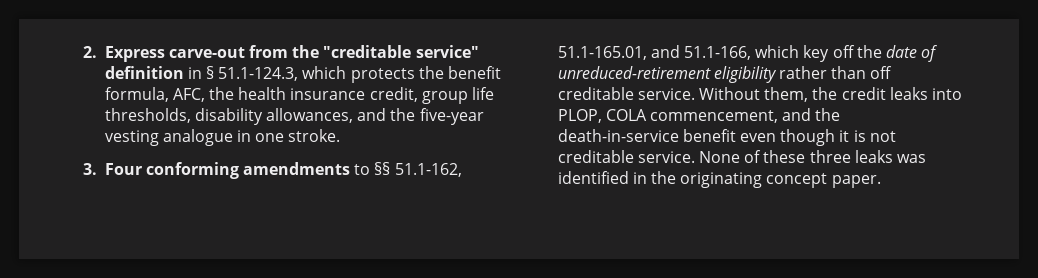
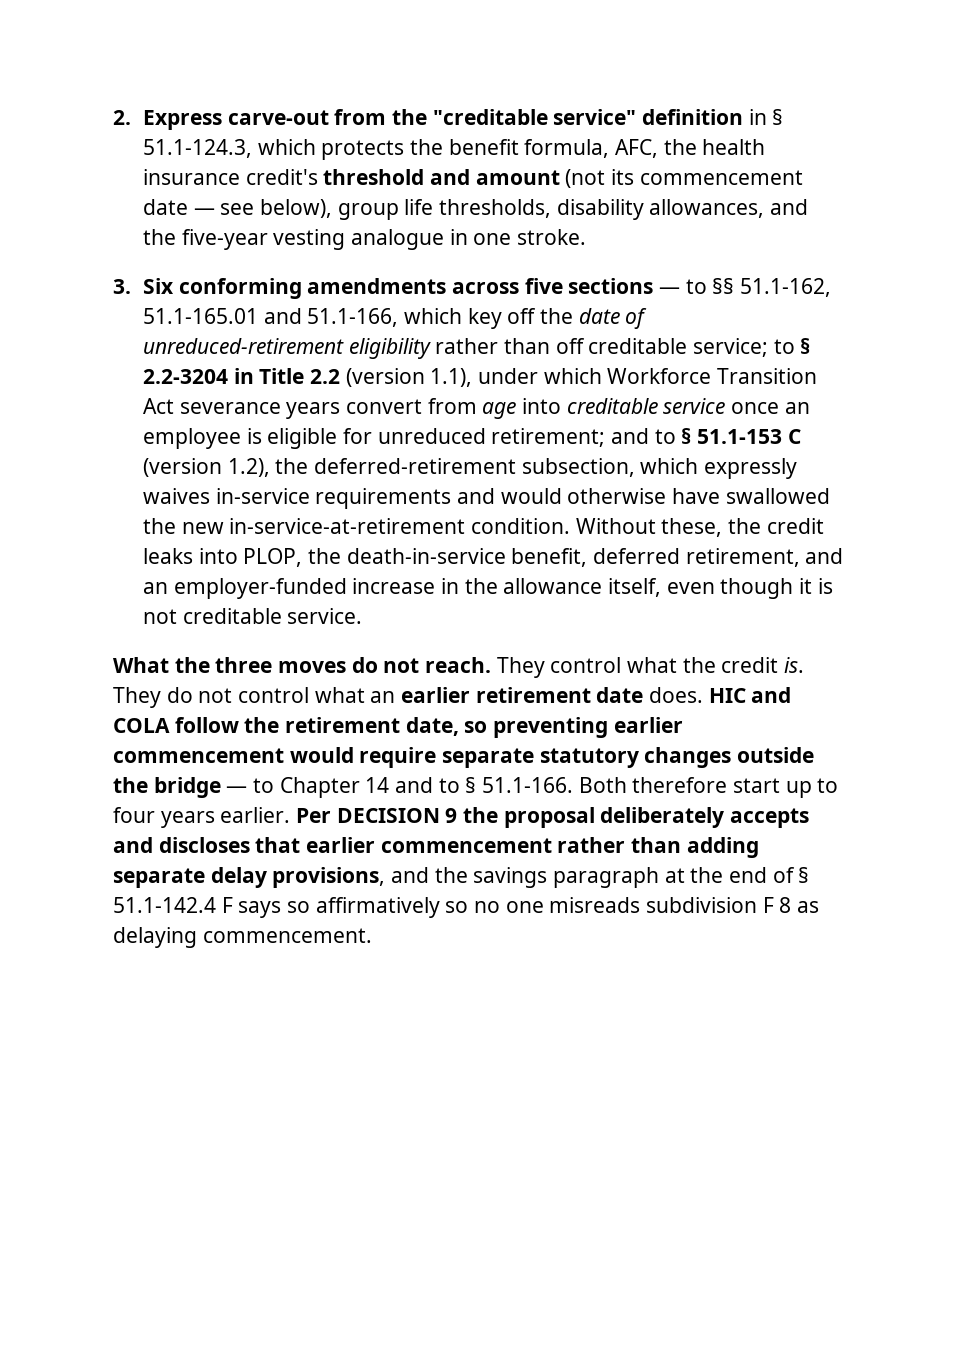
[369,87,418,102] credit, -> [245,169,803,188] [142,199,332,218] credit's threshold and amount (not its commencement date — see below),
[104,163,142,175] Four -> [142,278,174,294] Six
(351, 168) none -> [451,278,680,294] across five sections —
[557,46,647,60] 51.1-165.01, -> [142,308,258,324] 51.1-165.01
[637,87,809,102] service. Without them, -> [692,338,811,357] [142,368,817,387] [142,398,810,419] [142,428,801,449] [142,458,797,479] [142,488,830,509] [142,518,723,537] service; to § 2.2-3204 in Title 2.2 (version 1.1), under which Workforce Transition Act severance years convert from age into creditable service once an employee is eligible for unreduced retirement; and to § 51.1-153 C (version 1.2), the deferred-retirement subsection, which expressly waives in-service requirements and would otherwise have swallowed the new in-service-at-retirement condition. Without these,
[605,108,841,123] [557,129,736,142] COLA commencement, and the death-in-service benefit -> [307,548,844,567] [142,578,661,599] the death-in-service benefit, deferred retirement, and an employer-funded increase in the allowance itself,
[699,150,927,163] [557,171,881,188] None of these three leaks was identified in the originating concept paper. -> [113,657,805,678] [113,687,792,708] [113,717,683,738] [113,747,815,768] [113,777,839,798] [113,807,810,828] [113,837,759,858] [113,867,810,888] [113,897,820,918] [113,927,372,948] // What the three moves do not reach. They control what the credit is. They do not control what an earlier retirement date does. HIC and COLA follow the retirement date, so preventing earlier commencement would require separate statutory changes outside the bridge — to Chapter 14 and to § 51.1-166. Both therefore start up to four years earlier. Per DECISION 9 the proposal deliberately accepts and discloses that earlier commencement rather than adding separate delay provisions, and the savings paragraph at the end of § 51.1-142.4 F says so affirmatively so no one misreads subdivision F 8 as delaying commencement.

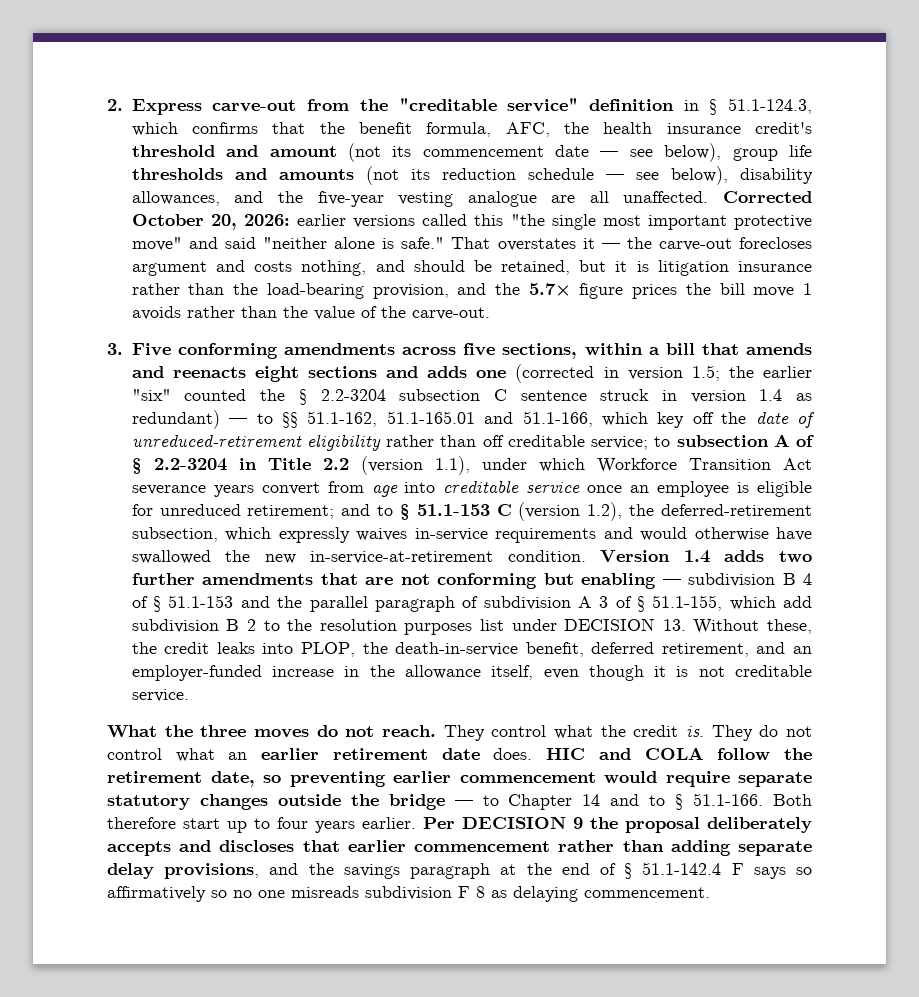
[321,140,405,160] protects -> [192,122,306,134] confirms that
[438,199,551,218] thresholds, -> [131,166,728,185] thresholds and amounts (not its reduction schedule — see below),
[449,229,586,245] in one stroke. -> [551,191,812,203] [131,214,813,230] [131,237,812,251] [131,260,812,276] [131,283,812,299] [131,306,490,320] are all unaffected. Corrected October 20, 2026: earlier versions called this "the single most important protective move" and said "neither alone is safe." That overstates it — the carve-out forecloses argument and costs nothing, and should be retained, but it is litigation insurance rather than the load-bearing provision, and the 5.7× figure prices the bill move 1 avoids rather than the value of the carve-out.
[142,278,174,294] Six -> [131,343,171,356] Five
[568,278,654,294] sections -> [502,343,812,359] [131,364,812,383] [131,389,812,405] [131,410,220,429] sections, within a bill that amends and reenacts eight sections and adds one (corrected in version 1.5; the earlier "six" counted the § 2.2-3204 subsection C sentence struck in version 1.4 as redundant)
(795, 346) none -> [676,434,815,447] subsection A of
(570, 526) none -> [600,550,812,563] [131,573,813,589] [131,595,813,612] [131,618,686,635] Version 1.4 adds two further amendments that are not conforming but enabling — subdivision B 4 of § 51.1-153 and the parallel paragraph of subdivision A 3 of § 51.1-155, which add subdivision B 2 to the resolution purposes list under DECISION 13.

